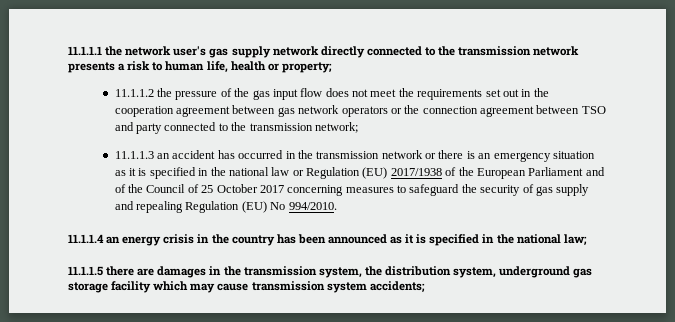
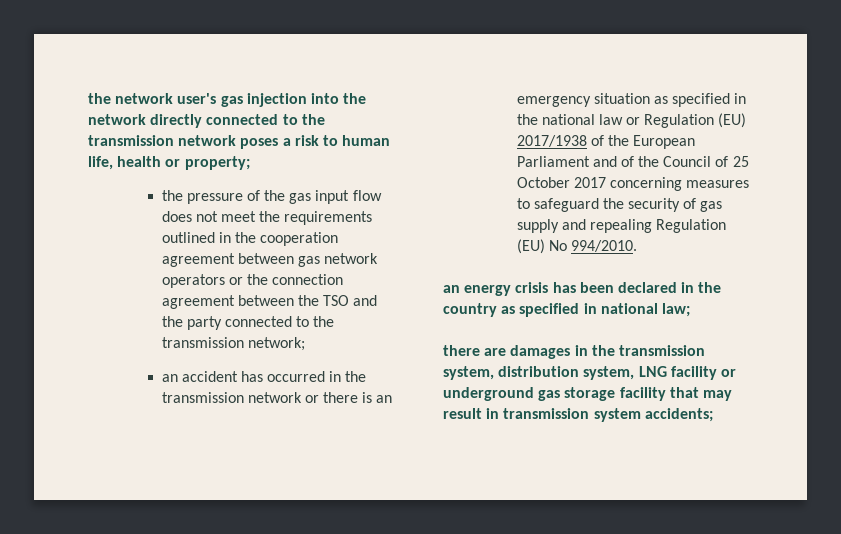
[68,46,102,55] 11.1.1.1 -> (88, 98) none
[231,46,271,58] supply -> [246,93,367,107] injection into the
[68,62,115,73] presents -> [240,138,279,149] poses
[114,89,154,97] 11.1.1.2 -> (250, 163) none
[485,89,519,97] set out -> [161,232,215,243] outlined
(580, 109) none -> [297,295,319,306] the
(134, 126) none -> [161,316,183,327] the
[114,151,154,159] 11.1.1.3 -> (305, 344) none
[129,168,147,176] it is -> (668, 100) none
[68,234,104,243] 11.1.1.4 -> (637, 246) none
[197,234,514,246] in the country has been announced as it is specified in the -> [552,282,722,293] [443,303,597,317] has been declared in the country as specified in
[68,266,103,276] 11.1.1.5 -> (690, 310) none
[364,266,382,276] the -> (494, 373) none
(497, 272) none -> [638,366,736,380] LNG facility or
[153,281,249,293] which may cause -> [669,387,732,401] [443,408,500,419] that may result in

